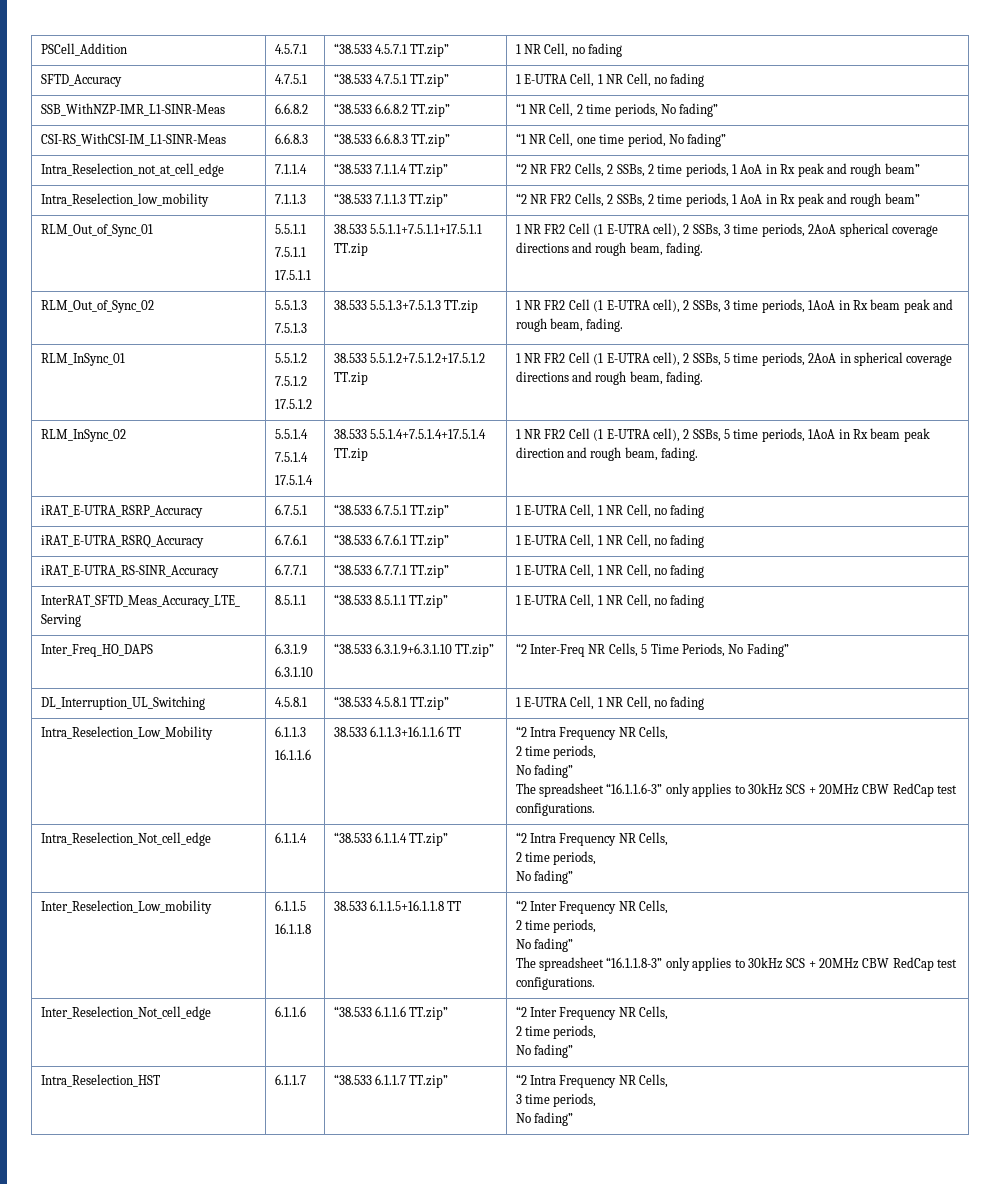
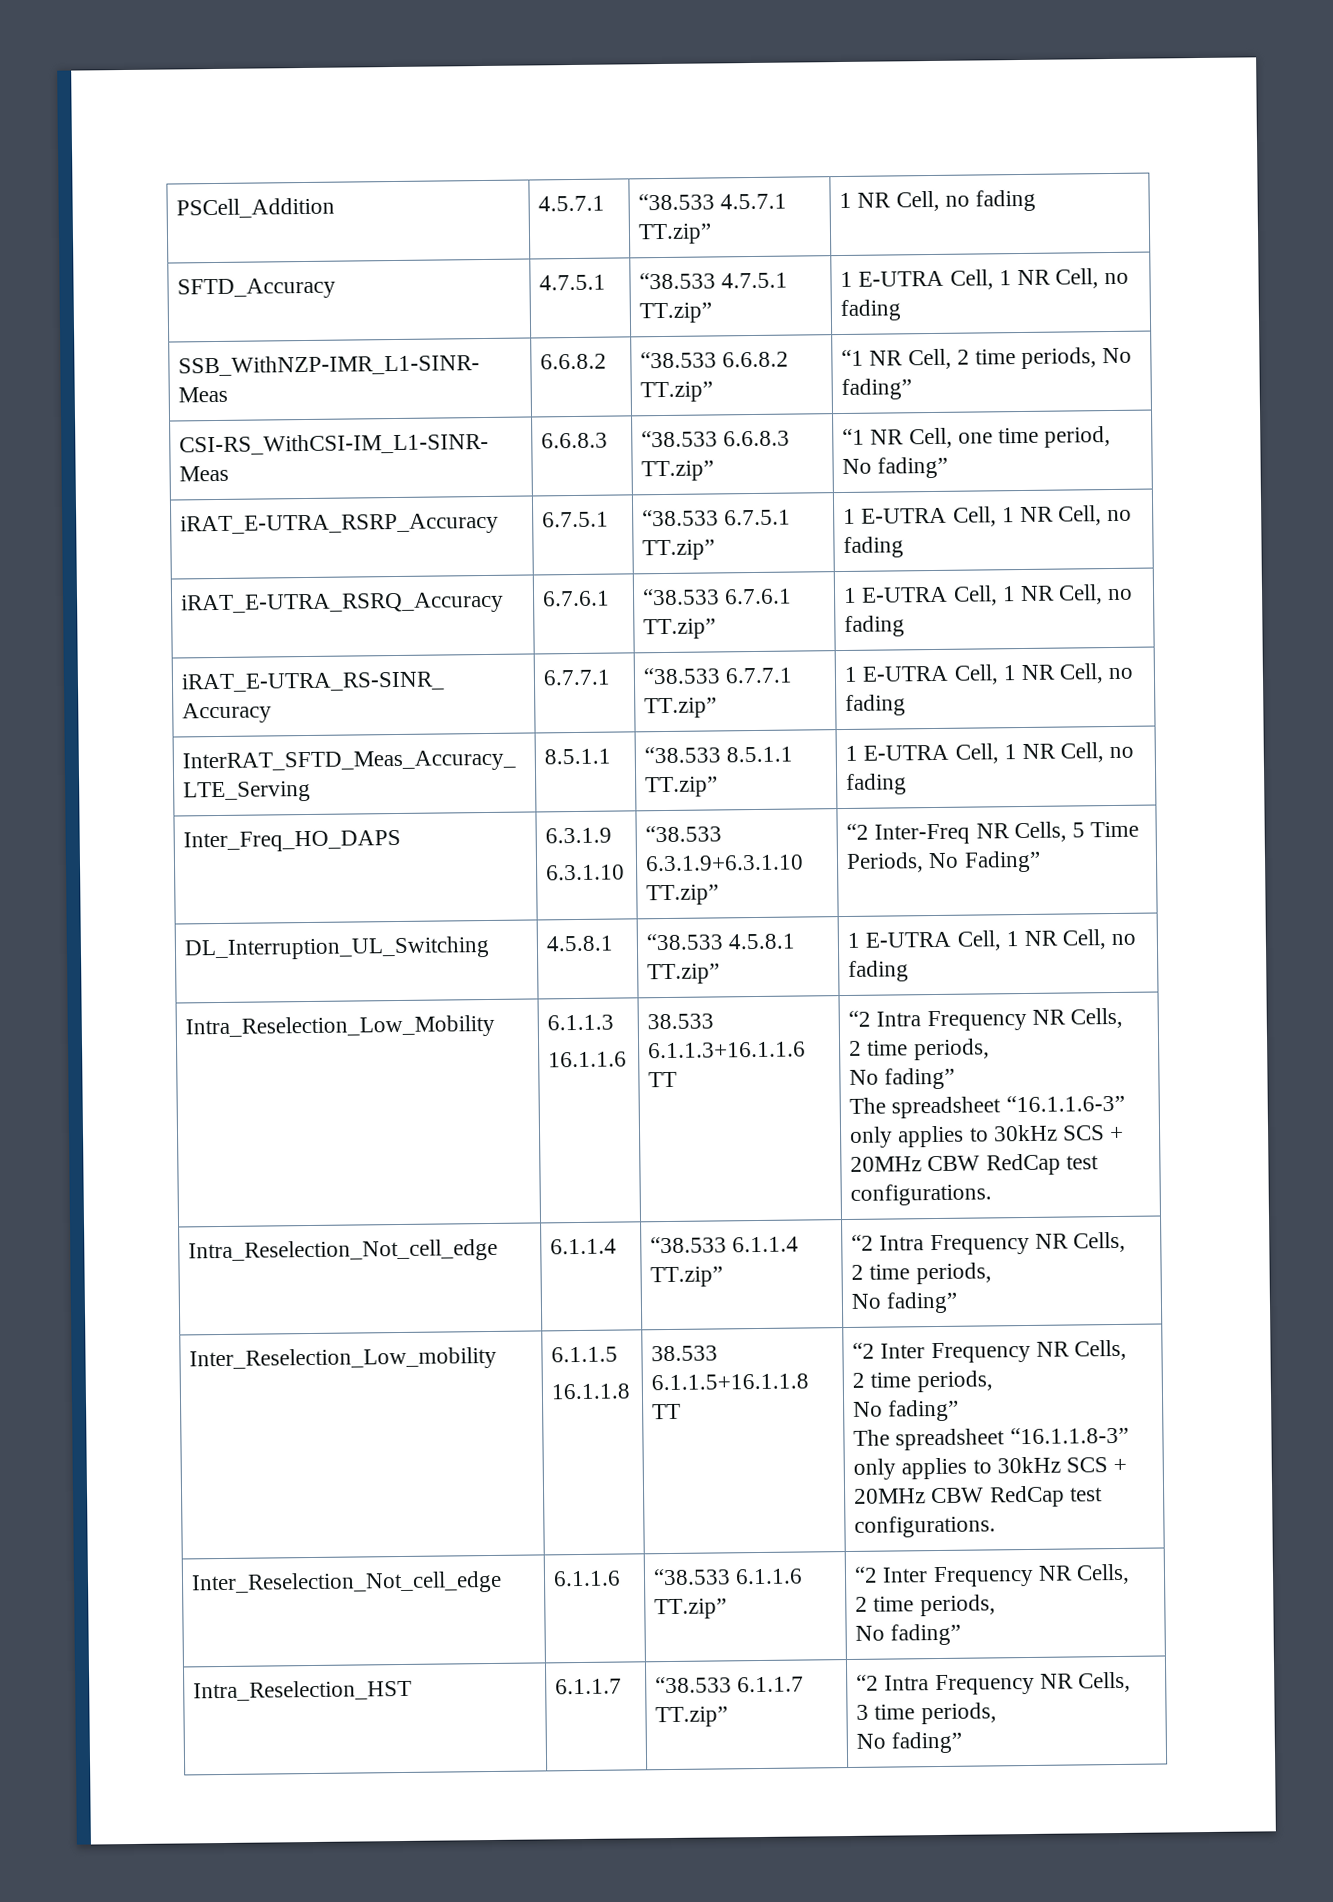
[40,163,224,177] [274,164,307,174] [333,163,449,177] [515,163,920,177] [40,193,209,207] [274,194,306,204] [333,193,449,207] [515,193,920,207] [40,224,153,237] [274,224,306,234] [274,247,306,257] [274,270,311,280] [333,224,483,234] [333,243,368,256] [515,223,938,237] [515,242,704,256] [40,300,154,313] [274,300,307,310] [274,323,307,333] [333,300,479,313] [515,299,954,313] [515,318,624,332] [40,353,125,366] [274,353,307,363] [274,376,307,386] [274,399,312,409] [333,353,486,363] [333,372,368,385] [515,352,953,366] [515,371,704,385] [40,429,126,442] [274,429,308,439] [274,452,308,462] [274,475,313,485] [333,429,487,439] [333,448,368,461] [515,428,930,442] [515,447,699,461] // Intra_Reselection_not_at_cell_edge | 7.1.1.4 | “38.533 7.1.1.4 TT.zip” | “2 NR FR2 Cells, 2 SSBs, 2 time periods, 1 AoA in Rx peak and rough beam” // Intra_Reselection_low_mobility | 7.1.1.3 | “38.533 7.1.1.3 TT.zip” | “2 NR FR2 Cells, 2 SSBs, 2 time periods, 1 AoA in Rx peak and rough beam” // RLM_Out_of_Sync_01 | 5.5.1.1 // 7.5.1.1 // 17.5.1.1 | 38.533 5.5.1.1+7.5.1.1+17.5.1.1 TT.zip | 1 NR FR2 Cell (1 E-UTRA cell), 2 SSBs, 3 time periods, 2AoA spherical coverage directions and rough beam, fading. // RLM_Out_of_Sync_02 | 5.5.1.3 // 7.5.1.3 | 38.533 5.5.1.3+7.5.1.3 TT.zip | 1 NR FR2 Cell (1 E-UTRA cell), 2 SSBs, 3 time periods, 1AoA in Rx beam peak and rough beam, fading. // RLM_InSync_01 | 5.5.1.2 // 7.5.1.2 // 17.5.1.2 | 38.533 5.5.1.2+7.5.1.2+17.5.1.2 TT.zip | 1 NR FR2 Cell (1 E-UTRA cell), 2 SSBs, 5 time periods, 2AoA in spherical coverage directions and rough beam, fading. // RLM_InSync_02 | 5.5.1.4 // 7.5.1.4 // 17.5.1.4 | 38.533 5.5.1.4+7.5.1.4+17.5.1.4 TT.zip | 1 NR FR2 Cell (1 E-UTRA cell), 2 SSBs, 5 time periods, 1AoA in Rx beam peak direction and rough beam, fading. -> (949, 467) none

